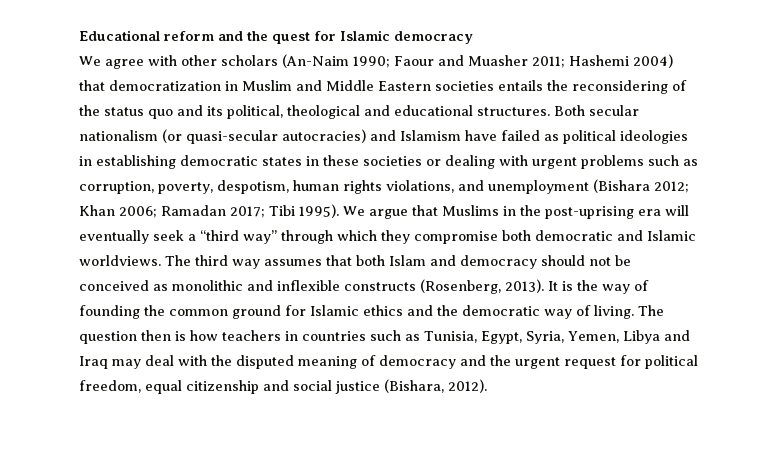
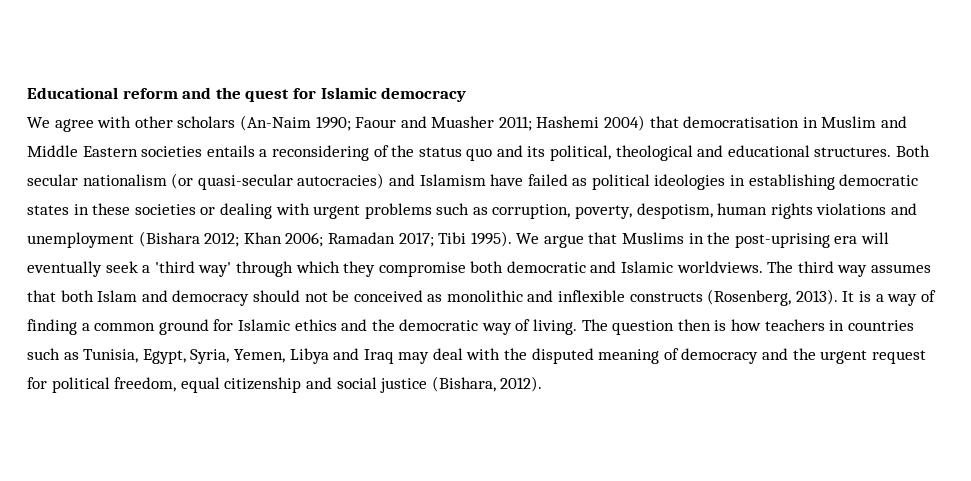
[109,80,221,91] democratization -> [683,116,800,128] democratisation
[547,80,568,91] the -> [259,149,268,157] a
[386,180,454,193] violations, -> [816,203,887,215] violations
[200,230,277,244] “third way” -> [154,261,232,277] 'third way'
[577,280,649,294] [79,305,165,319] the way of founding the -> [875,290,936,306] [27,319,90,335] a way of finding a

